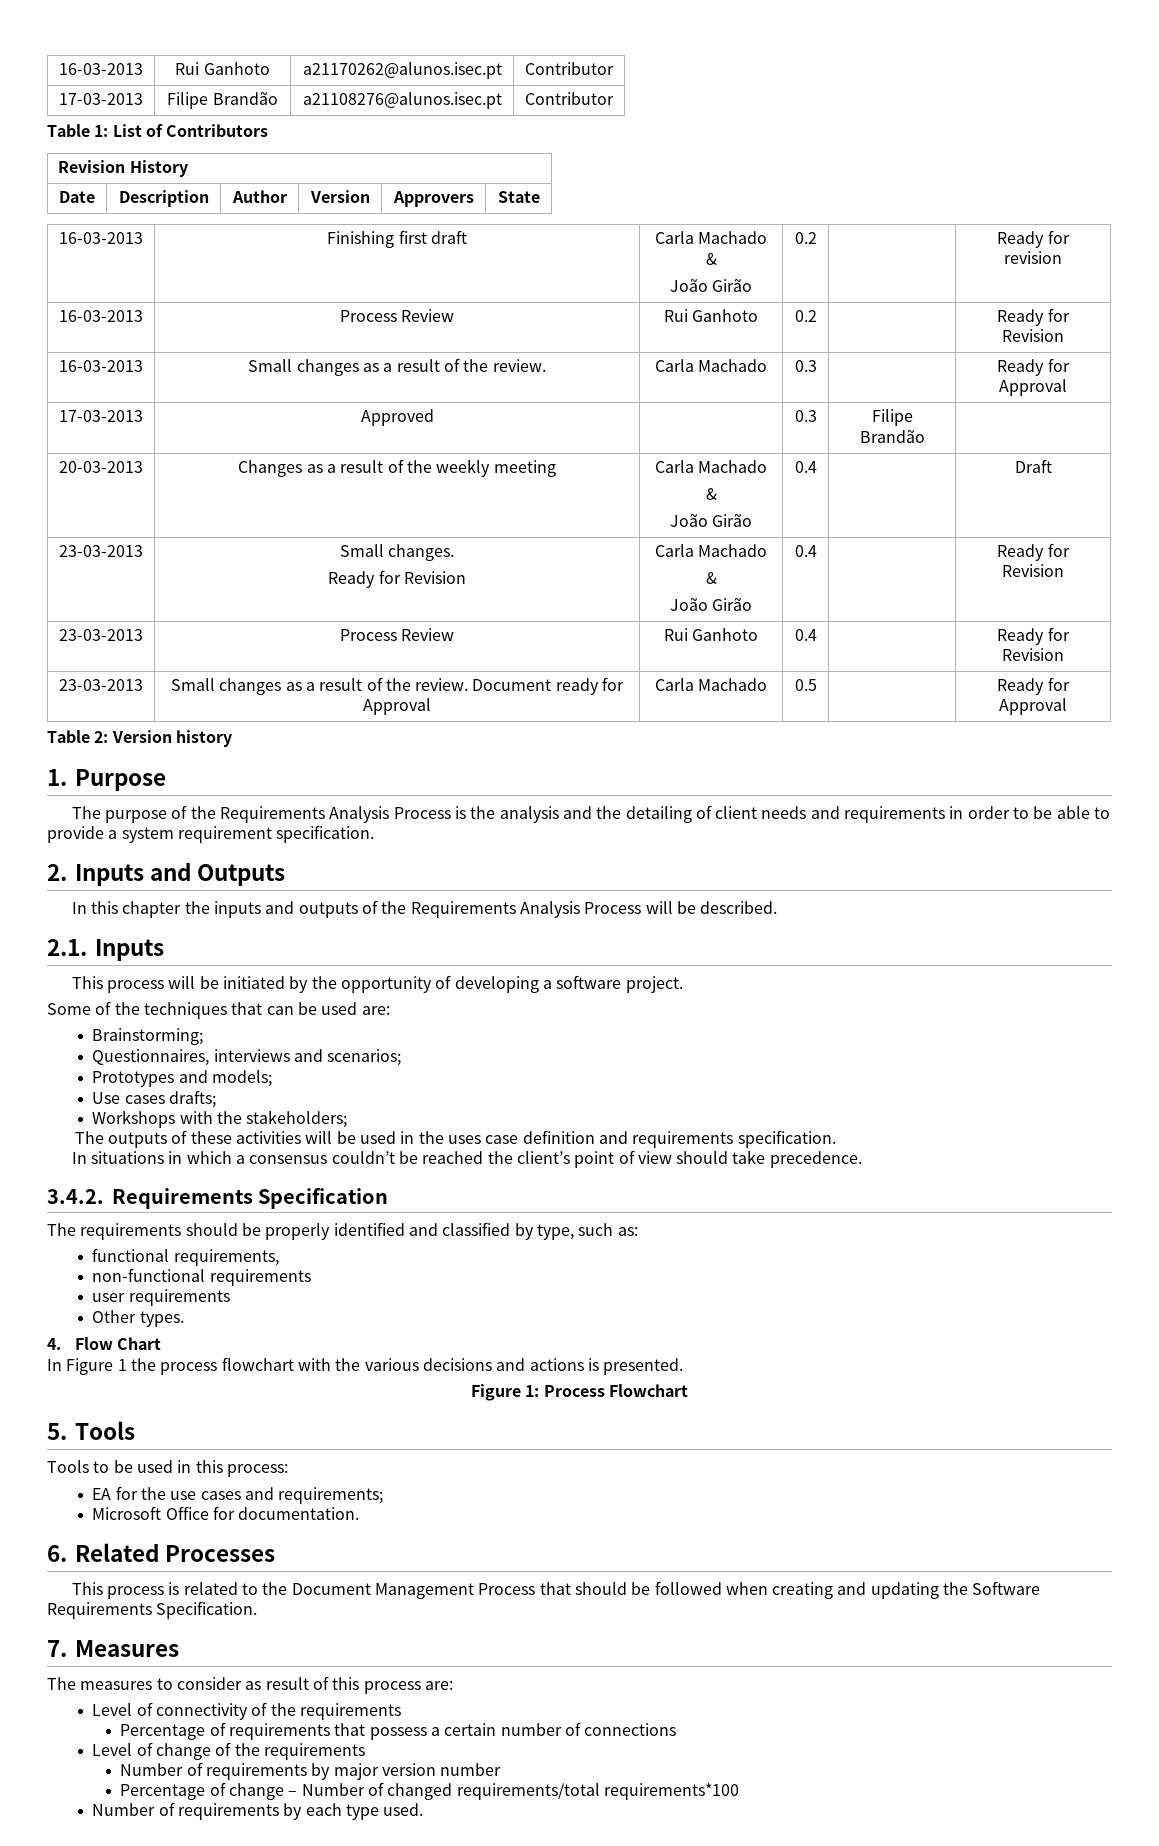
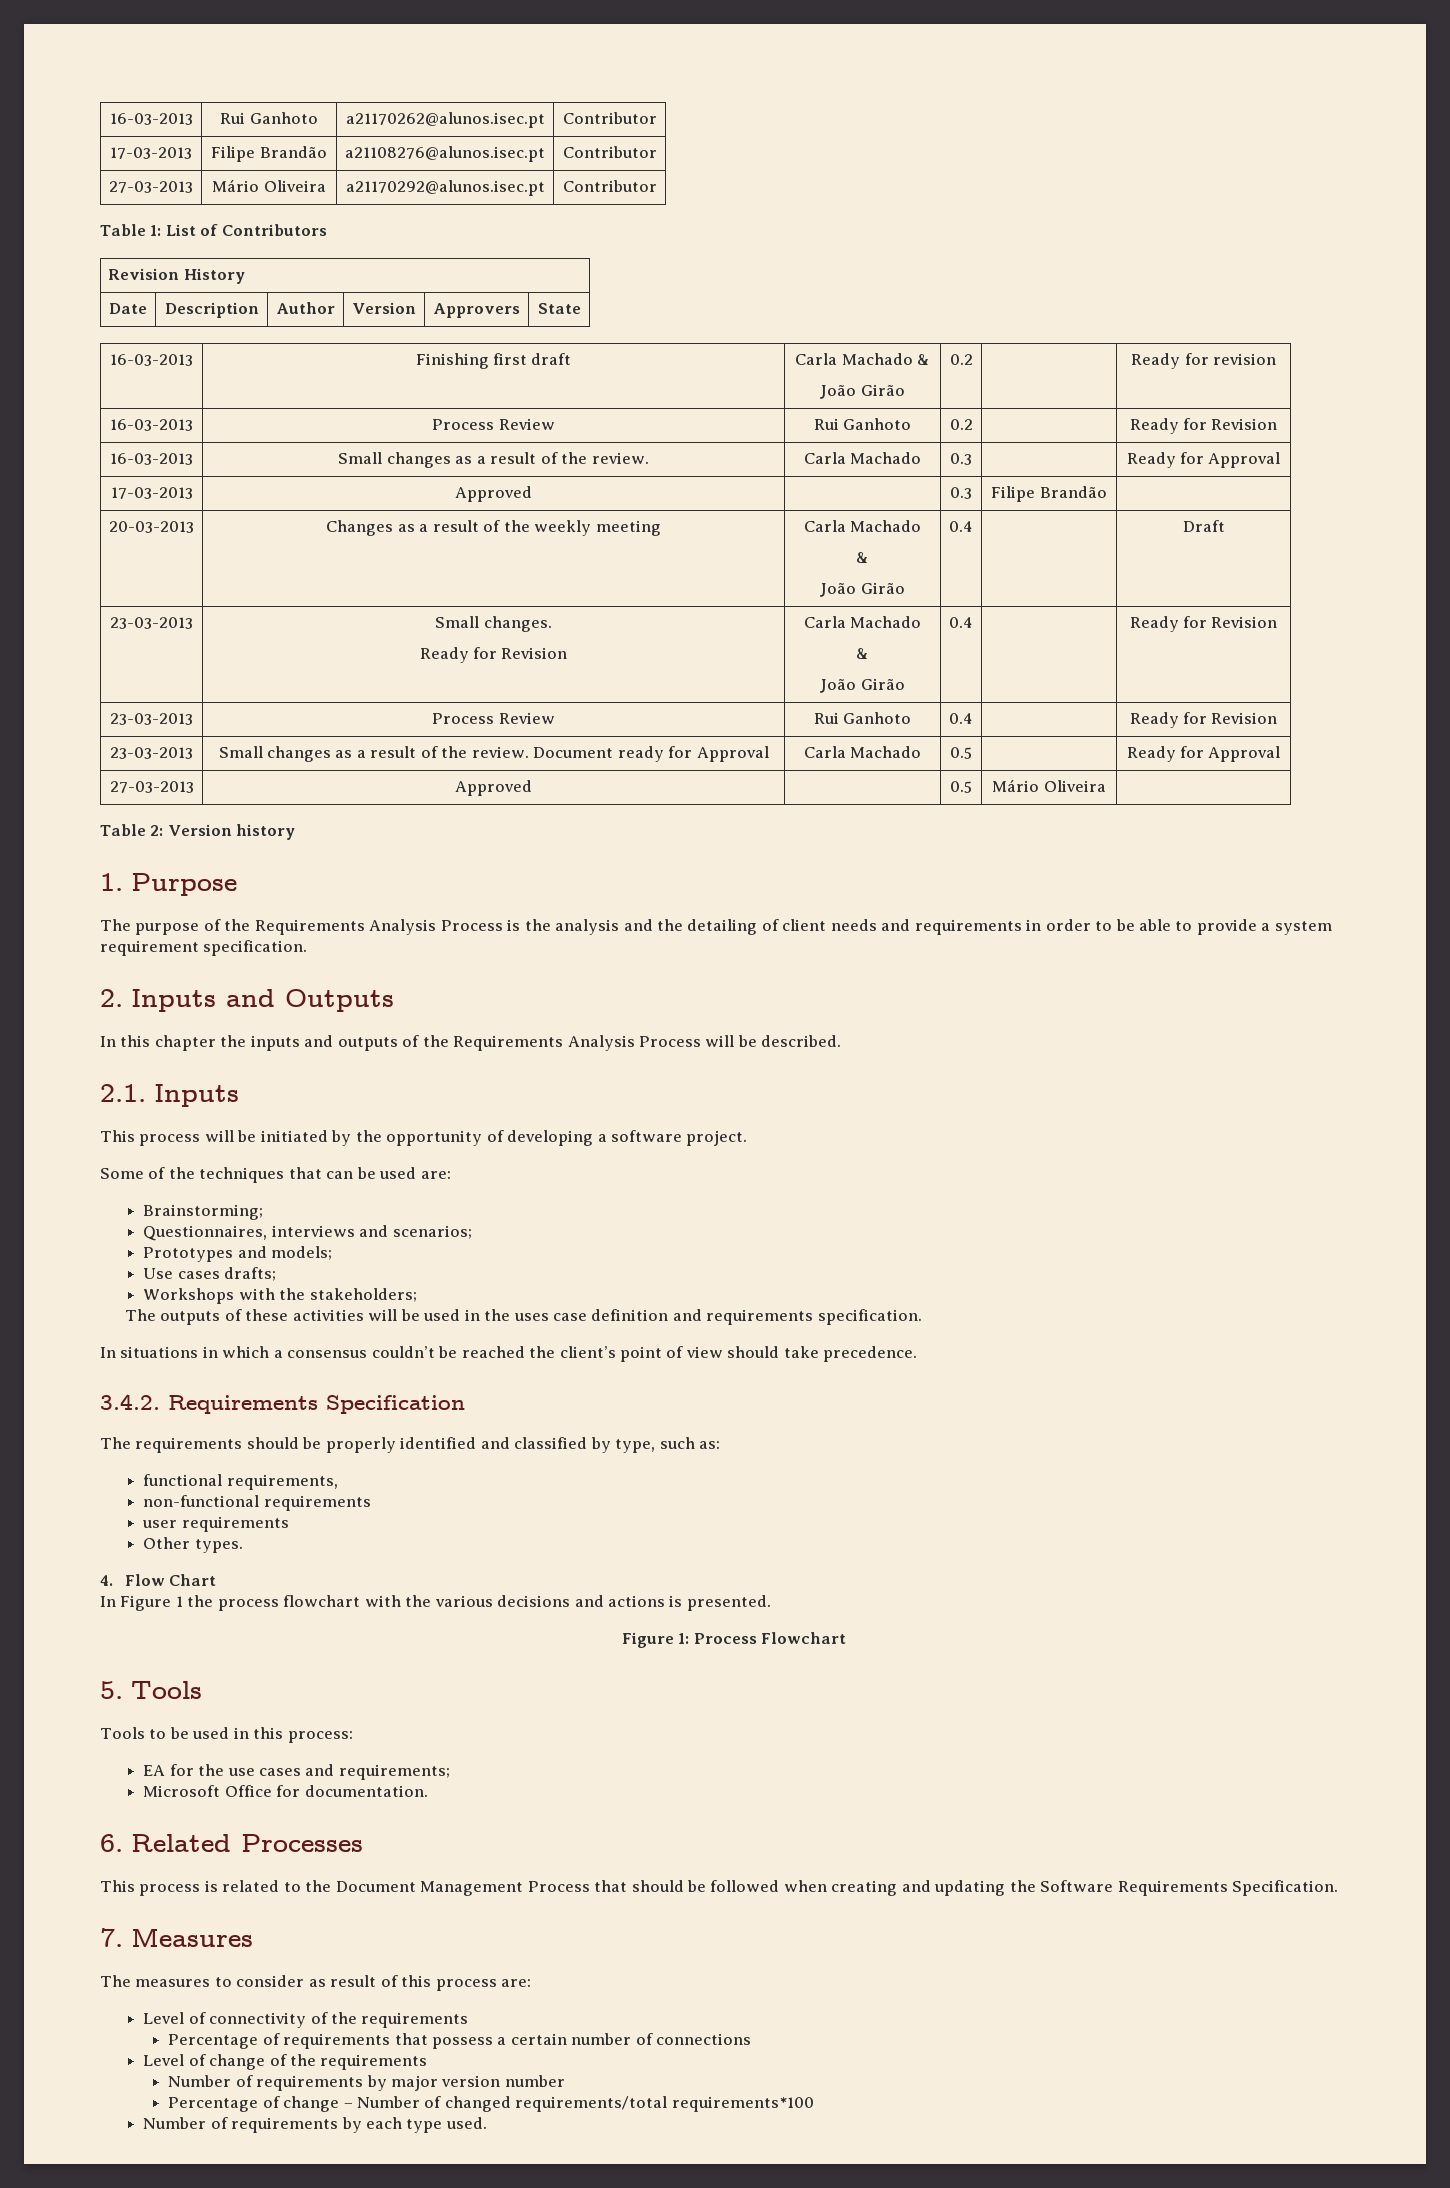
(614, 98) none -> [109,181,193,193] [212,179,326,192] [345,180,545,196] [562,180,657,192] // 27-03-2013 | Mário Oliveira | a21170292@alunos.isec.pt | Contributor
(1067, 706) none -> [109,781,194,793] [455,780,532,796] [950,781,972,793] [992,779,1106,792] // 27-03-2013 | Approved | | 0.5 | Mário Oliveira |

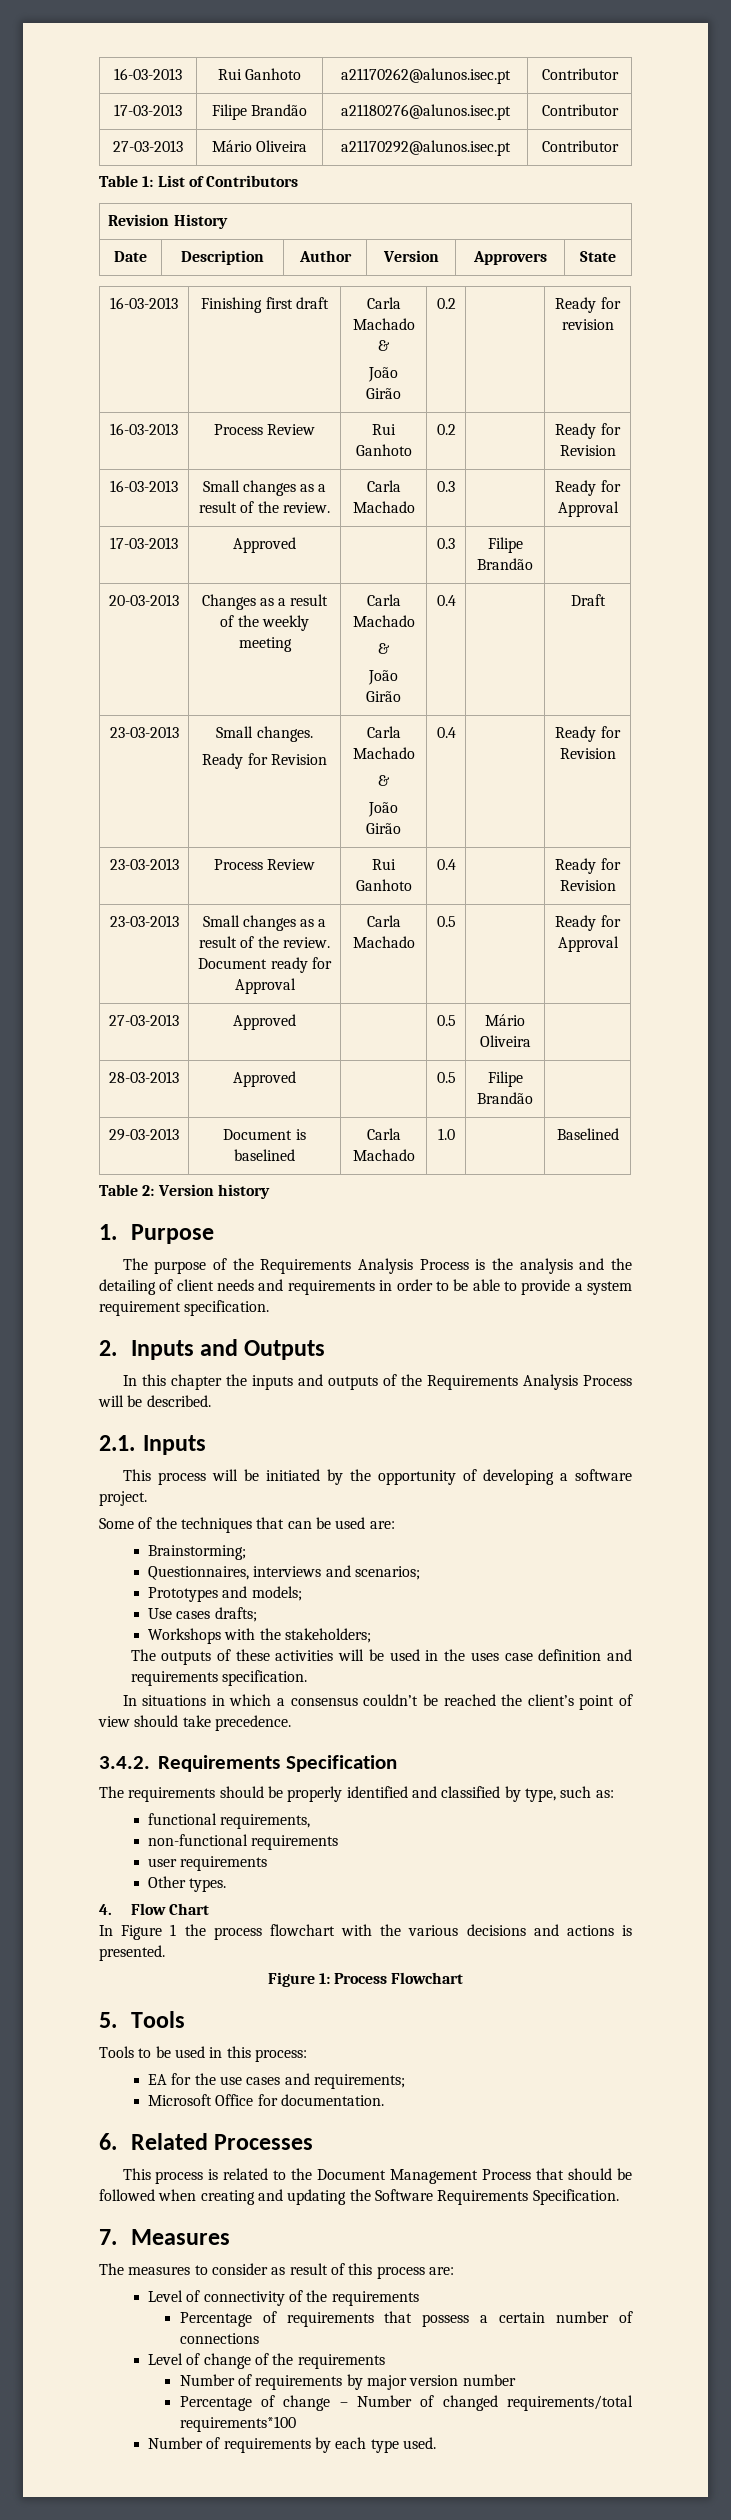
[345,146,545,162] a21108276@alunos.isec.pt -> [340,104,511,120] a21180276@alunos.isec.pt
(1106, 786) none -> [109,1071,179,1083] [233,1071,296,1087] [436,1072,456,1083] [487,1071,523,1087] [477,1092,533,1104] [109,1128,179,1141] [223,1129,306,1140] [234,1149,295,1161] [366,1128,401,1140] [352,1149,415,1161] [437,1128,455,1140] [556,1128,619,1140] // 28-03-2013 | Approved | | 0.5 | Filipe Brandão | // 29-03-2013 | Document is baselined | Carla Machado | 1.0 | | Baselined

